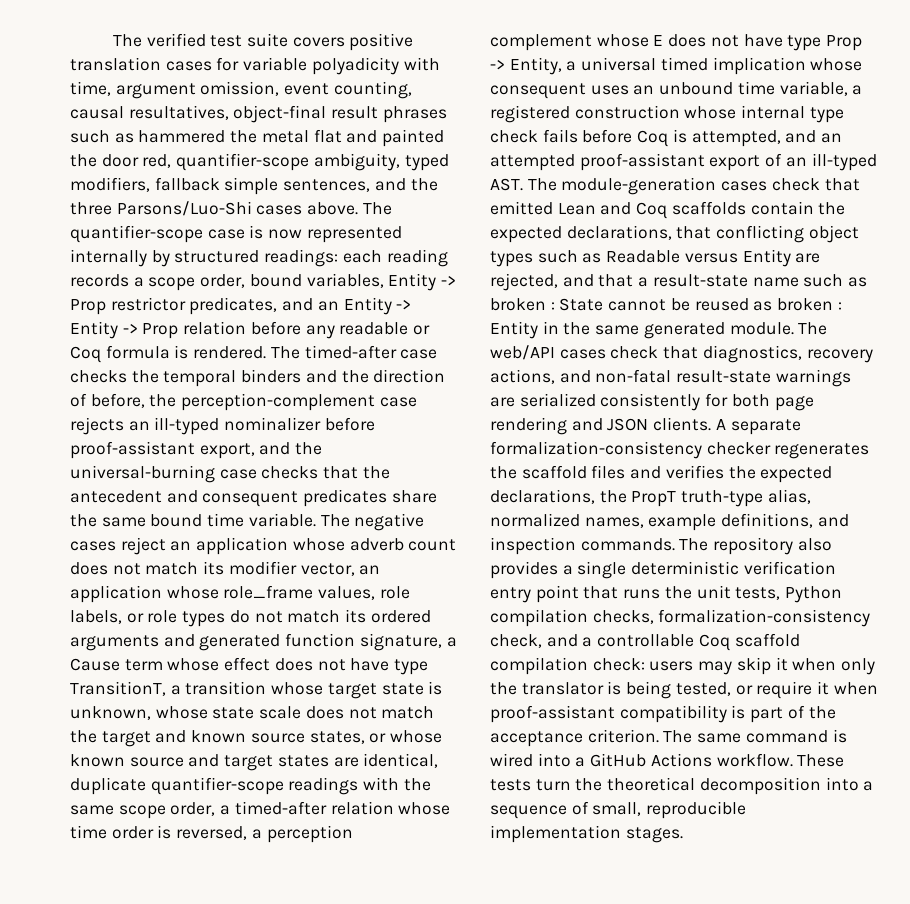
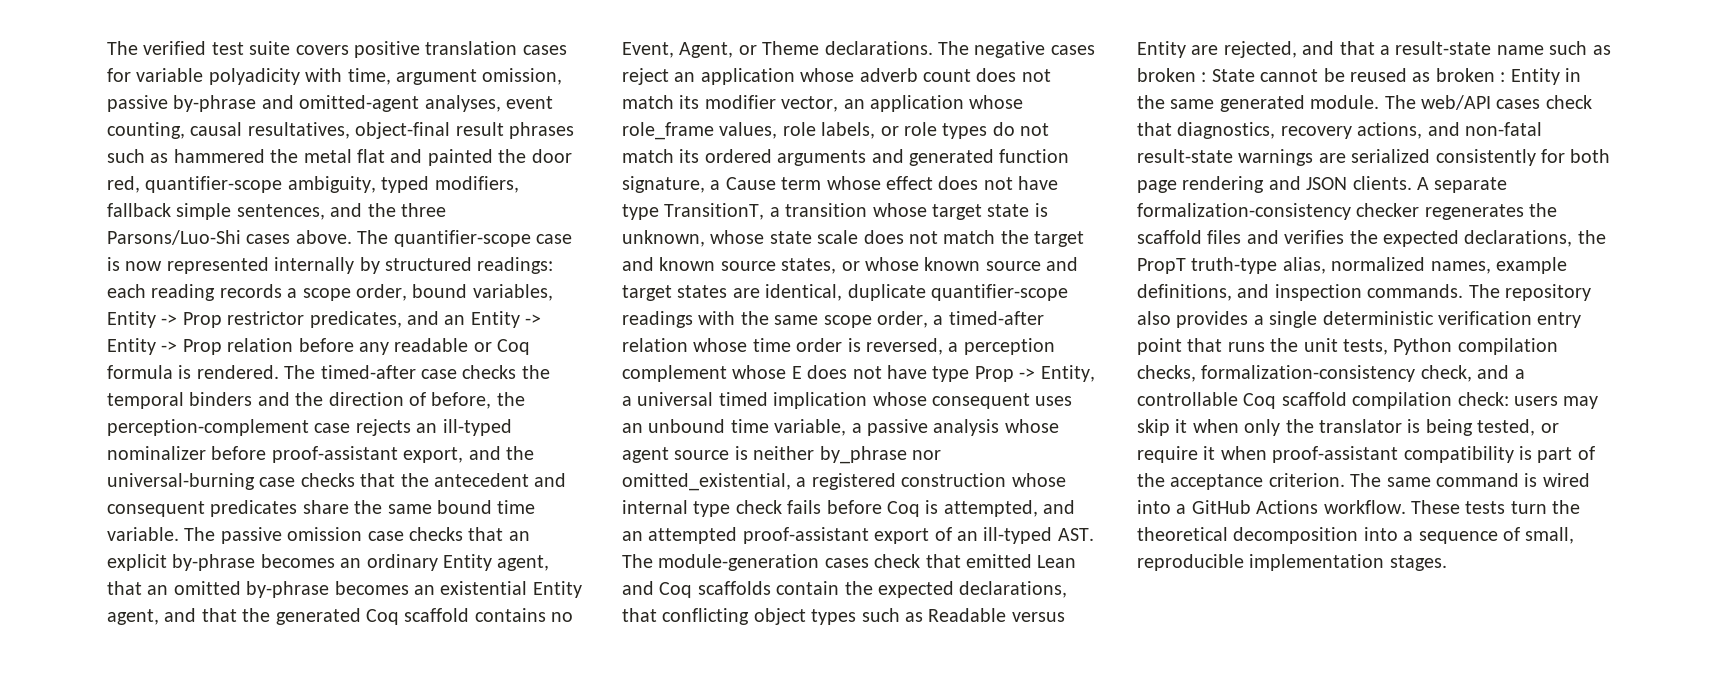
(280, 88) none -> [107,95,501,112] passive by-phrase and omitted-agent analyses,
(350, 520) none -> [220,527,530,544] [107,554,550,571] [107,581,582,598] [107,608,574,625] [622,41,969,58] passive omission case checks that an explicit by-phrase becomes an ordinary Entity agent, that an omitted by-phrase becomes an existential Entity agent, and that the generated Coq scaffold contains no Event, Agent, or Theme declarations. The
(863, 90) none -> [867,419,1059,436] [622,446,941,464] [622,473,807,491] passive analysis whose agent source is neither by_phrase nor omitted_existential, a

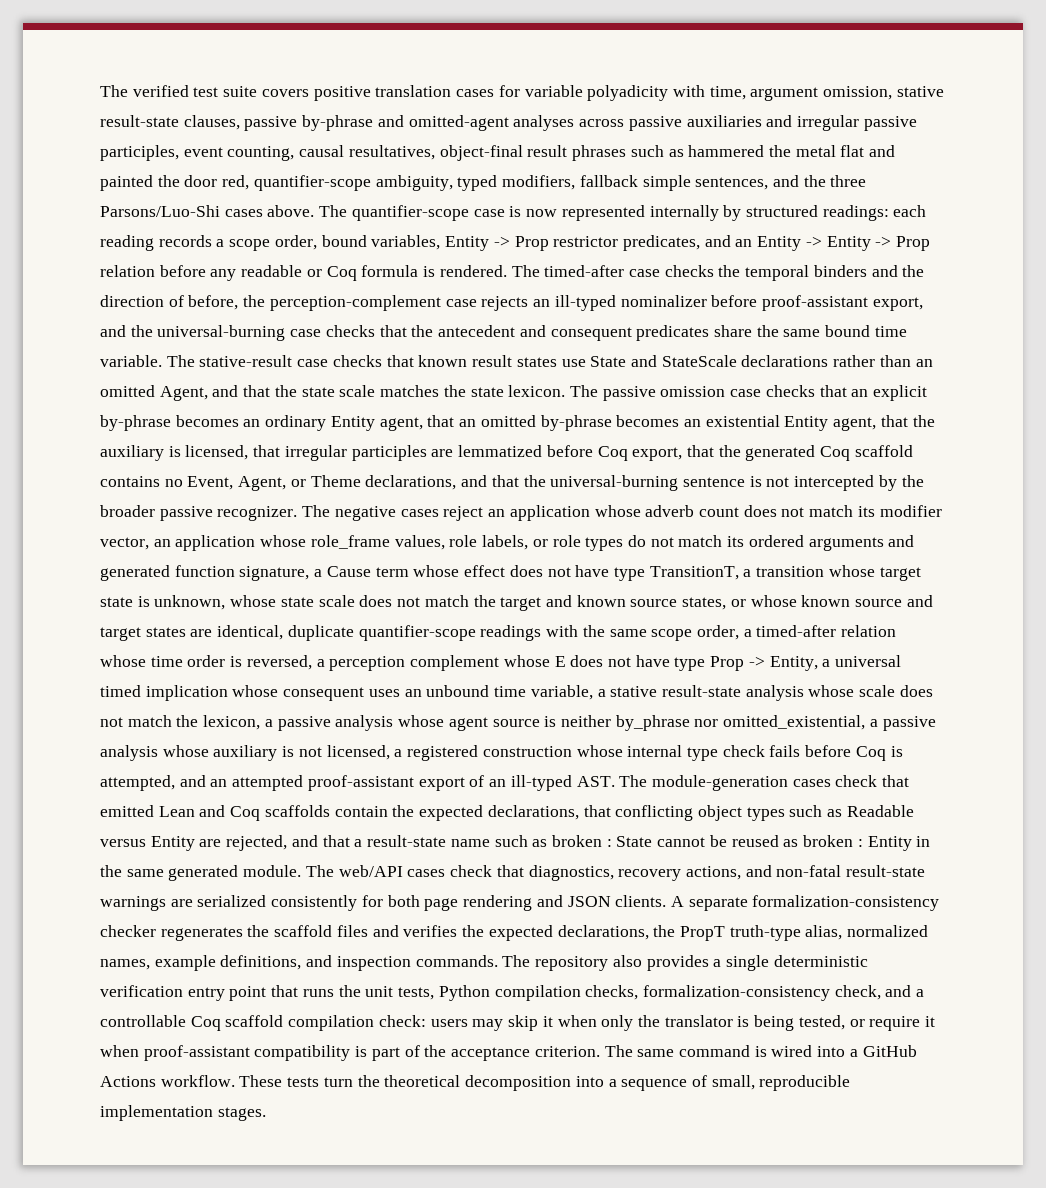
(563, 76) none -> [896,86,944,97] [100,115,240,130] stative result-state clauses,
[424,95,501,112] analyses, -> [513,115,917,131] [100,145,179,161] analyses across passive auxiliaries and irregular passive participles,
(216, 534) none -> [199,355,933,367] [100,385,598,401] stative-result case checks that known result states use State and StateScale declarations rather than an omitted Agent, and that the state scale matches the state lexicon. The
[164,608,197,622] and -> [880,415,935,427] [100,445,683,461] that the auxiliary is licensed, that irregular participles are lemmatized before Coq export,
[824,41,933,55] declarations. -> [365,475,924,491] [100,505,298,521] declarations, and that the universal-burning sentence is not intercepted by the broader passive recognizer.
(862, 428) none -> [610,685,933,701] [100,715,273,730] stative result-state analysis whose scale does not match the lexicon, a
(807, 482) none -> [882,716,936,731] [100,745,403,761] passive analysis whose auxiliary is not licensed, a

